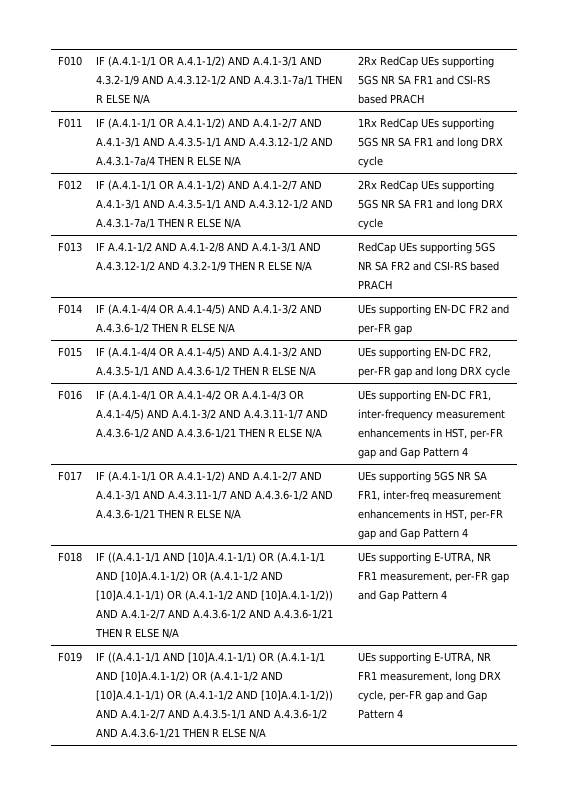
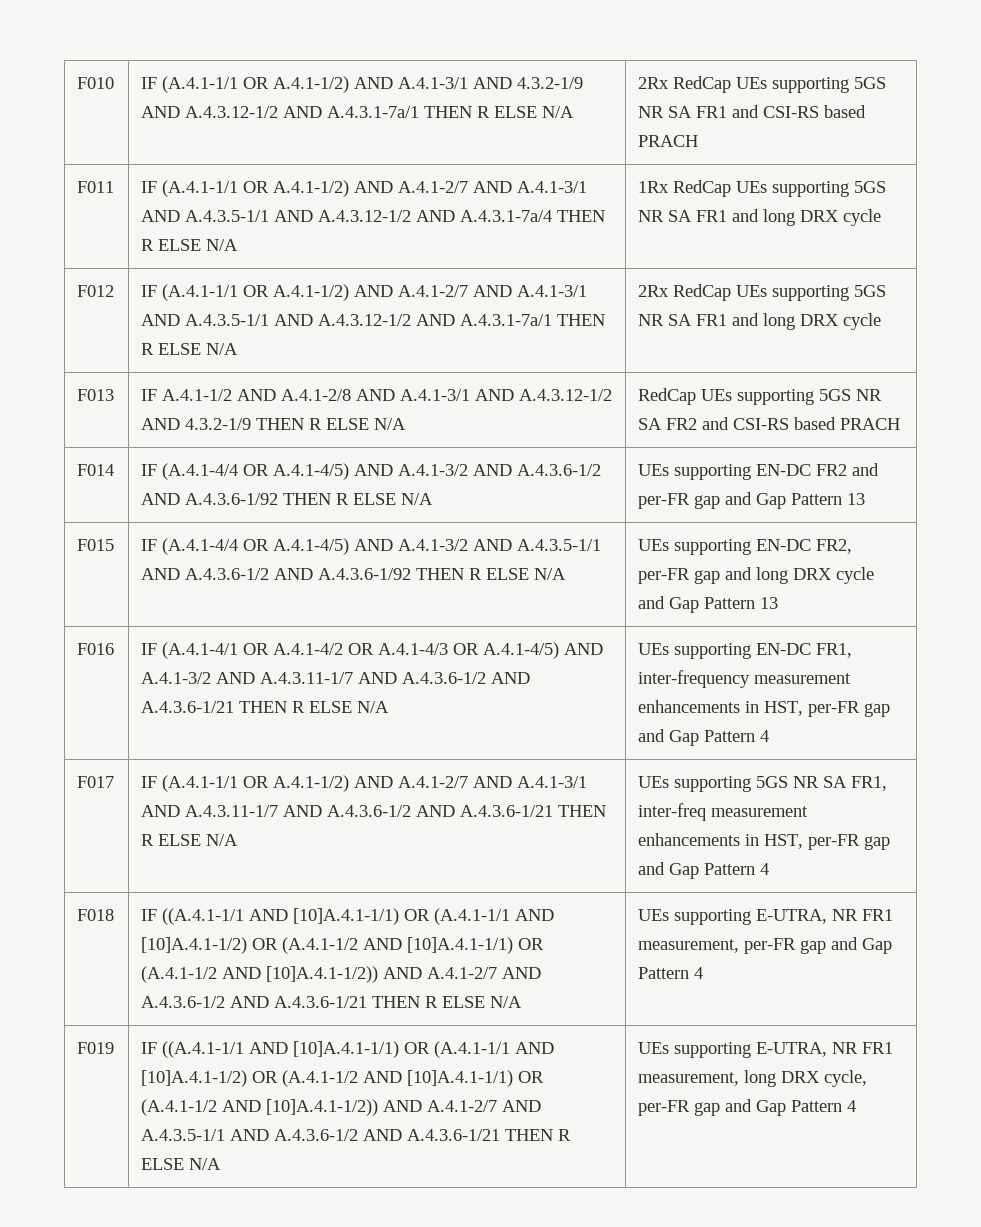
(149, 328) none -> [141,493,279,505] AND A.4.3.6-1/92
(412, 330) none -> [725,492,866,509] and Gap Pattern 13
(230, 371) none -> [274,568,412,580] AND A.4.3.6-1/92
(510, 372) none -> [638,596,779,613] and Gap Pattern 13

